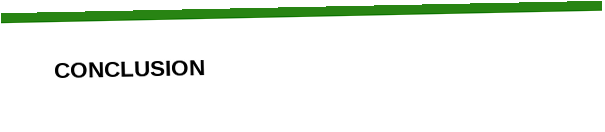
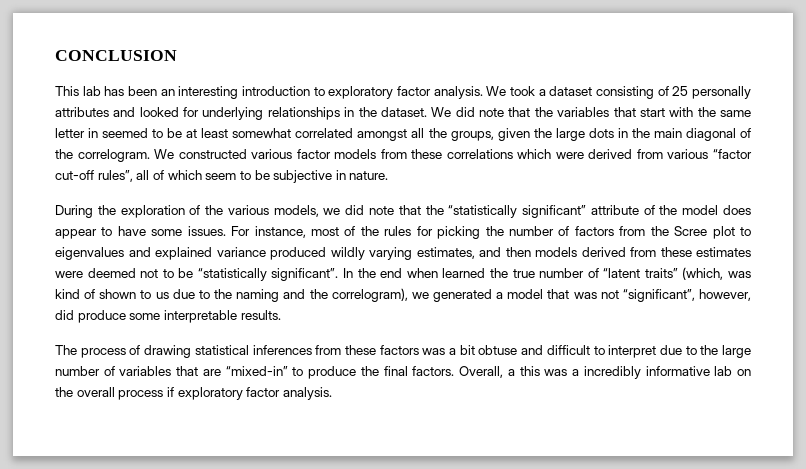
(206, 69) none -> [55,86,751,99] [55,107,751,120] [55,128,751,141] [55,149,752,162] [55,170,389,183] [55,205,752,218] [55,226,752,239] [55,247,751,260] [55,267,751,281] [55,288,751,302] [55,310,281,323] [55,345,752,358] [55,366,751,379] [55,387,332,400] // This lab has been an interesting introduction to exploratory factor analysis. We took a dataset consisting of 25 personally attributes and looked for underlying relationships in the dataset. We did note that the variables that start with the same letter in seemed to be at least somewhat correlated amongst all the groups, given the large dots in the main diagonal of the correlogram. We constructed various factor models from these correlations which were derived from various “factor cut-off rules”, all of which seem to be subjective in nature. // During the exploration of the various models, we did note that the “statistically significant” attribute of the model does appear to have some issues. For instance, most of the rules for picking the number of factors from the Scree plot to eigenvalues and explained variance produced wildly varying estimates, and then models derived from these estimates were deemed not to be “statistically significant”. In the end when learned the true number of “latent traits” (which, was kind of shown to us due to the naming and the correlogram), we generated a model that was not “significant”, however, did produce some interpretable results. // The process of drawing statistical inferences from these factors was a bit obtuse and difficult to interpret due to the large number of variables that are “mixed-in” to produce the final factors. Overall, a this was a incredibly informative lab on the overall process if exploratory factor analysis.

